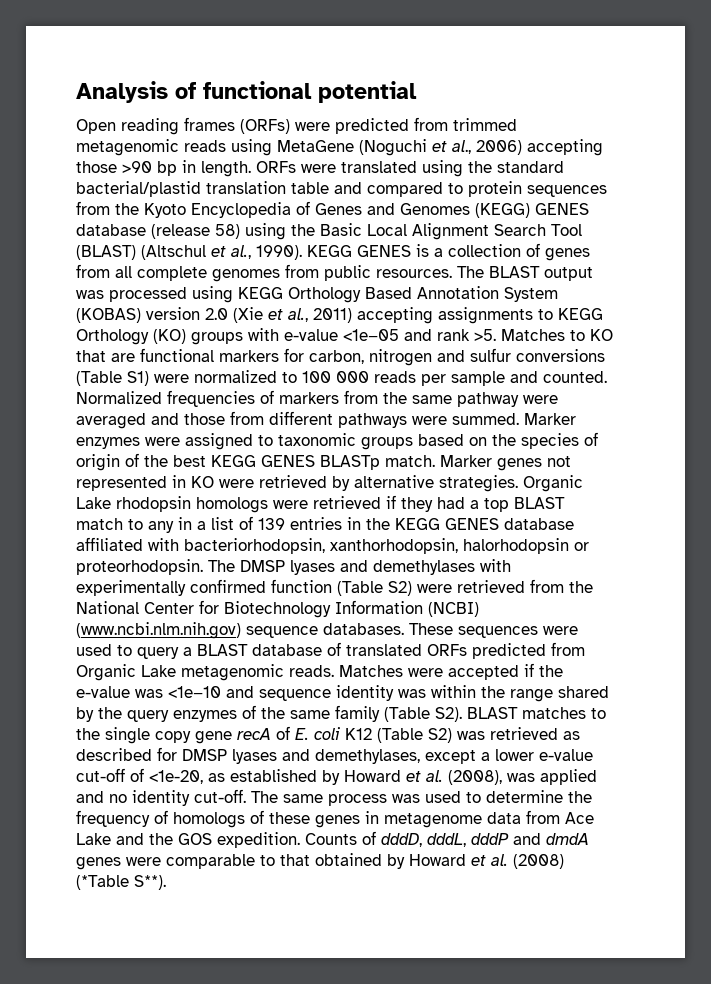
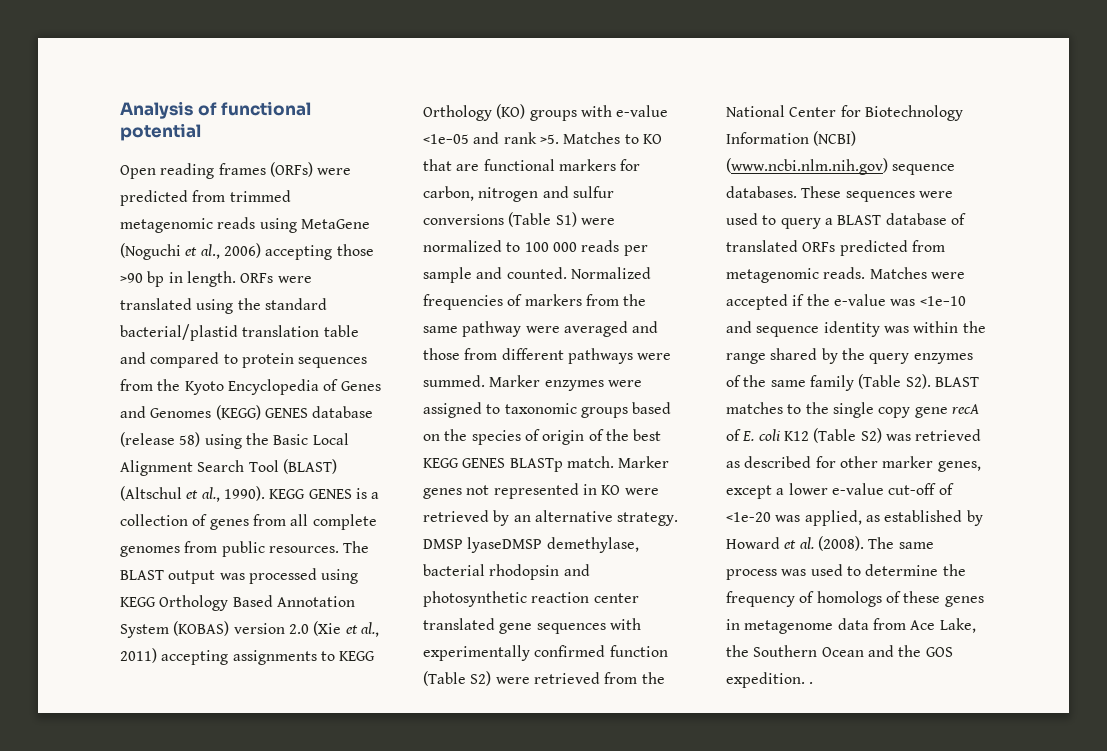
[354,475,583,492] [76,495,565,513] [76,516,574,533] [76,537,589,554] [76,559,475,575] alternative strategies. Organic Lake rhodopsin homologs were retrieved if they had a top BLAST match to any in a list of 139 entries in the KEGG GENES database affiliated with bacteriorhodopsin, xanthorhodopsin, halorhodopsin or proteorhodopsin. The DMSP lyases and demethylases -> [513,510,679,526] [423,537,639,553] [423,564,590,580] [423,591,639,607] [423,618,606,634] an alternative strategy. DMSP lyaseDMSP demethylase, bacterial rhodopsin and photosynthetic reaction center translated gene sequences
[76,664,176,681] Organic Lake -> (945, 246) none
[182,749,420,764] DMSP lyases and demethylases, -> [839,456,981,472] other marker genes,
[149,770,203,784] <1e-20, -> [726,510,862,526] <1e-20 was applied,
[448,769,597,785] [76,789,246,806] (2008), was applied and no identity cut-off. -> [817,536,864,551] (2008).
[76,831,589,848] [76,853,564,870] [76,875,166,890] Lake and the GOS expedition. Counts of dddD, dddL, dddP and dmdA genes were comparable to that obtained by Howard et al. (2008) (*Table S**). -> [939,618,976,633] [726,645,953,657] [726,672,814,688] Lake, the Southern Ocean and the GOS expedition. .

